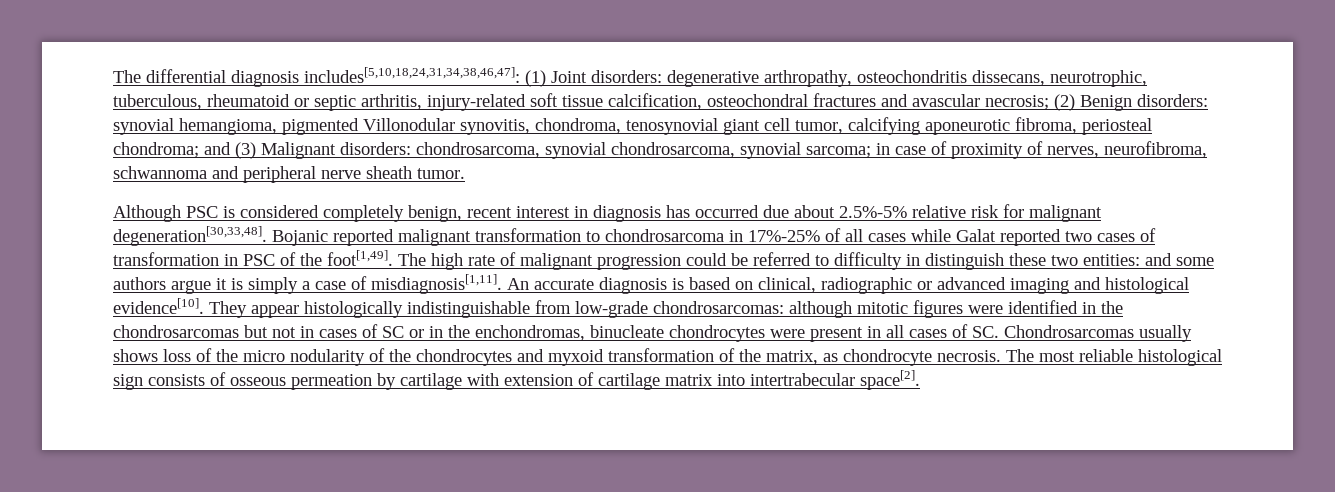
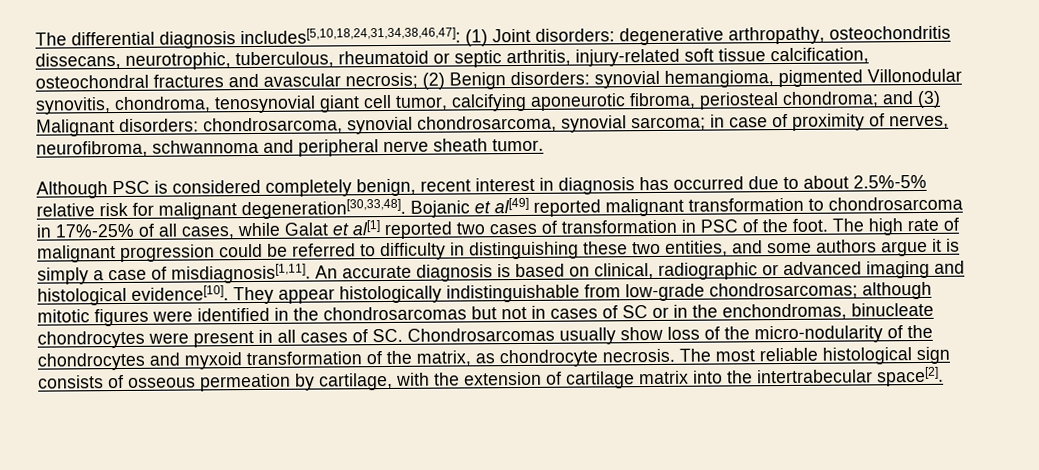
(789, 211) none -> [783,176,799,190] to
(328, 238) none -> [474,197,529,214] et al[49]
[868,233,906,242] cases -> [181,226,235,240] cases,
(996, 235) none -> [332,220,380,236] et al[1]
[327,250,393,266] foot[1,49]. -> [792,218,828,232] foot.
[925,253,1004,270] distinguish -> [469,241,579,260] distinguishing
[1083,254,1140,266] entities: -> [665,240,728,257] entities,
[653,301,784,314] chondrosarcomas: -> [709,282,858,300] chondrosarcomas;
[113,349,158,362] shows -> [620,326,663,341] show
[243,349,365,366] micro nodularity -> [754,325,883,344] micro-nodularity
[400,373,499,390] cartilage with -> [319,372,460,391] cartilage, with the
(745, 380) none -> [727,370,753,384] the

